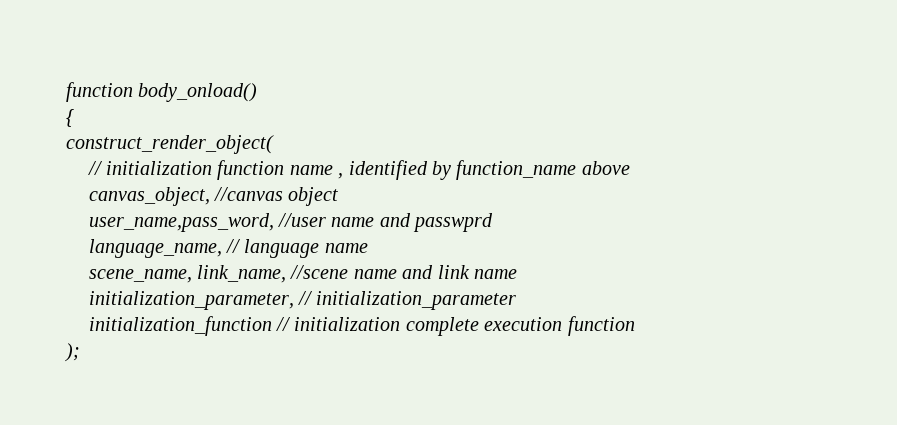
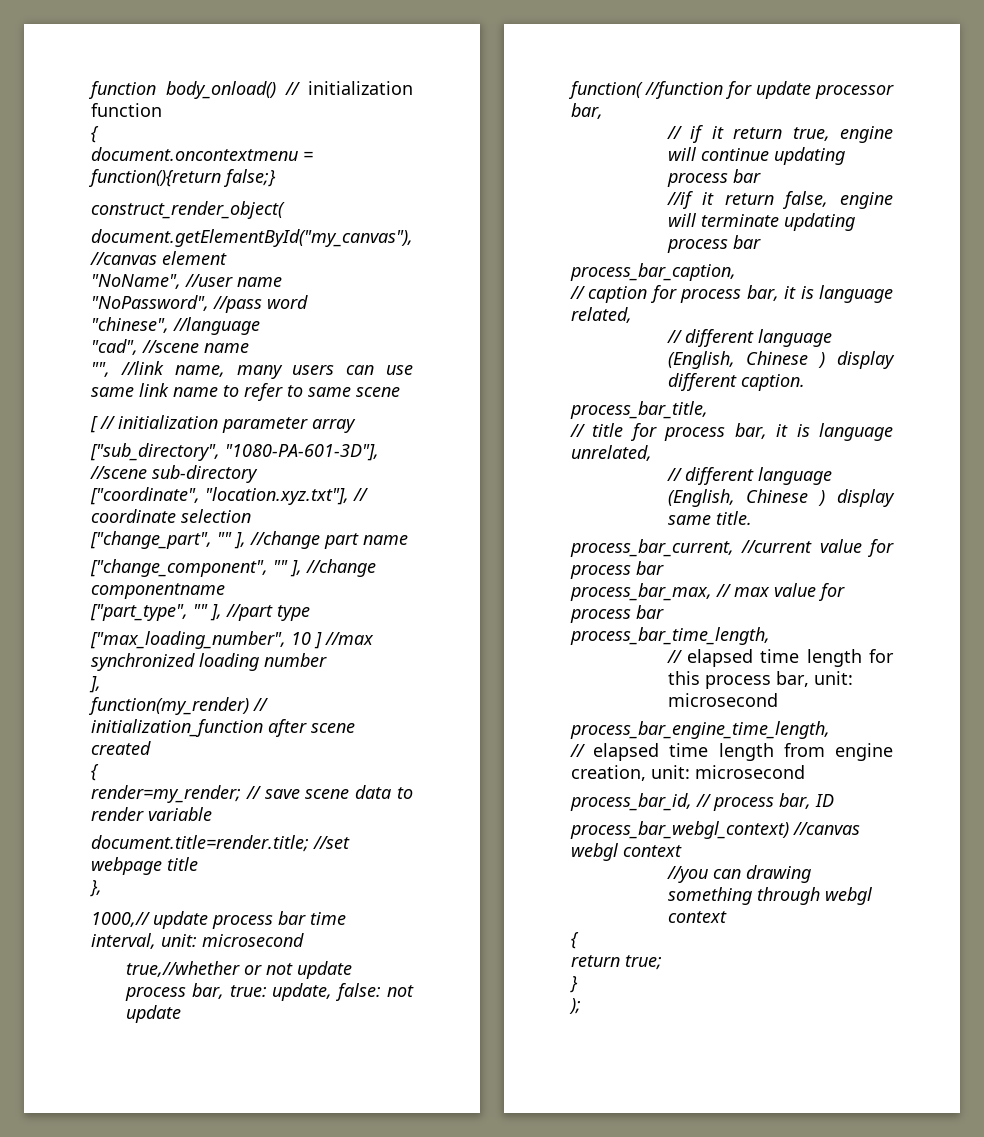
[66,109,74,127] [66,135,274,154] [87,160,630,180] [88,187,339,206] [88,213,494,232] [88,239,368,258] [88,265,517,283] [88,291,517,310] [88,316,635,336] // { // construct_render_object( // // initialization function name , identified by function_name above // canvas_object, //canvas object // user_name,pass_word, //user name and passwprd // language_name, // language name // scene_name, link_name, //scene name and link name // initialization_parameter, // initialization_parameter // initialization_function // initialization complete execution function -> [285,81,413,95] [91,103,162,117] [91,126,99,143] [91,147,313,161] [88,169,276,187] [91,201,285,219] [91,229,413,247] [90,251,227,265] [91,274,282,289] [91,295,308,313] [91,317,260,335] [91,339,249,355] [91,361,413,379] [91,383,400,401] [90,415,356,433] [90,443,379,461] [90,465,258,483] [90,487,368,505] [91,509,251,523] [90,531,408,549] [90,559,376,577] [91,583,225,599] [90,604,310,621] [90,631,374,649] [91,653,327,671] [89,676,101,693] [88,697,268,715] [91,719,355,737] [91,741,151,755] [91,764,99,781] [91,785,414,803] [91,807,212,821] [91,835,350,852] [91,857,198,875] [90,880,102,897] [91,911,346,929] [91,933,304,949] [125,961,352,979] [124,983,414,1001] [125,1005,181,1023] [568,81,894,99] [571,103,603,119] [666,125,893,143] [667,147,845,165] [666,169,761,187] [666,191,893,209] [667,213,855,231] [666,235,761,253] [570,263,736,281] [570,285,893,303] [571,307,632,323] [666,329,832,347] [667,351,895,369] [667,373,805,391] [570,401,708,419] [570,423,893,441] [571,445,652,461] [666,467,832,485] [667,489,895,507] [667,511,752,525] [570,539,894,557] [570,561,664,579] [570,583,845,601] [570,605,664,623] [570,627,770,645] [666,649,894,667] [667,671,853,689] [667,693,778,707] [570,721,830,739] [570,743,893,761] [571,765,805,781] [570,793,834,811] [570,821,860,839] [571,843,682,861] [666,865,811,883] [667,887,872,905] [667,911,727,923] [571,932,579,949] [571,955,662,970] [570,976,578,993] // initialization function // { // document.oncontextmenu = function(){return false;} // construct_render_object( // document.getElementById("my_canvas"), //canvas element // "NoName", //user name // "NoPassword", //pass word // "chinese", //language // "cad", //scene name // "", //link name, many users can use same link name to refer to same scene // [ // initialization parameter array // ["sub_directory", "1080-PA-601-3D"], //scene sub-directory // ["coordinate", "location.xyz.txt"], // coordinate selection // ["change_part", "" ], //change part name // ["change_component", "" ], //change componentname // ["part_type", "" ], //part type // ["max_loading_number", 10 ] //max synchronized loading number // ], // function(my_render) // initialization_function after scene created // { // render=my_render; // save scene data to render variable // document.title=render.title; //set webpage title // }, // 1000,// update process bar time interval, unit: microsecond // true,//whether or not update process bar, true: update, false: not update // function( //function for update processor bar, // // if it return true, engine will continue updating process bar // //if it return false, engine will terminate updating process bar // process_bar_caption, // // caption for process bar, it is language related, // // different language (English, Chinese ) display different caption. // process_bar_title, // // title for process bar, it is language unrelated, // // different language (English, Chinese ) display same title. // process_bar_current, //current value for process bar // process_bar_max, // max value for process bar // process_bar_time_length, // // elapsed time length for this process bar, unit: microsecond // process_bar_engine_time_length, // // elapsed time length from engine creation, unit: microsecond // process_bar_id, // process bar, ID // process_bar_webgl_context) //canvas webgl context // //you can drawing something through webgl context // { // return true; // }

